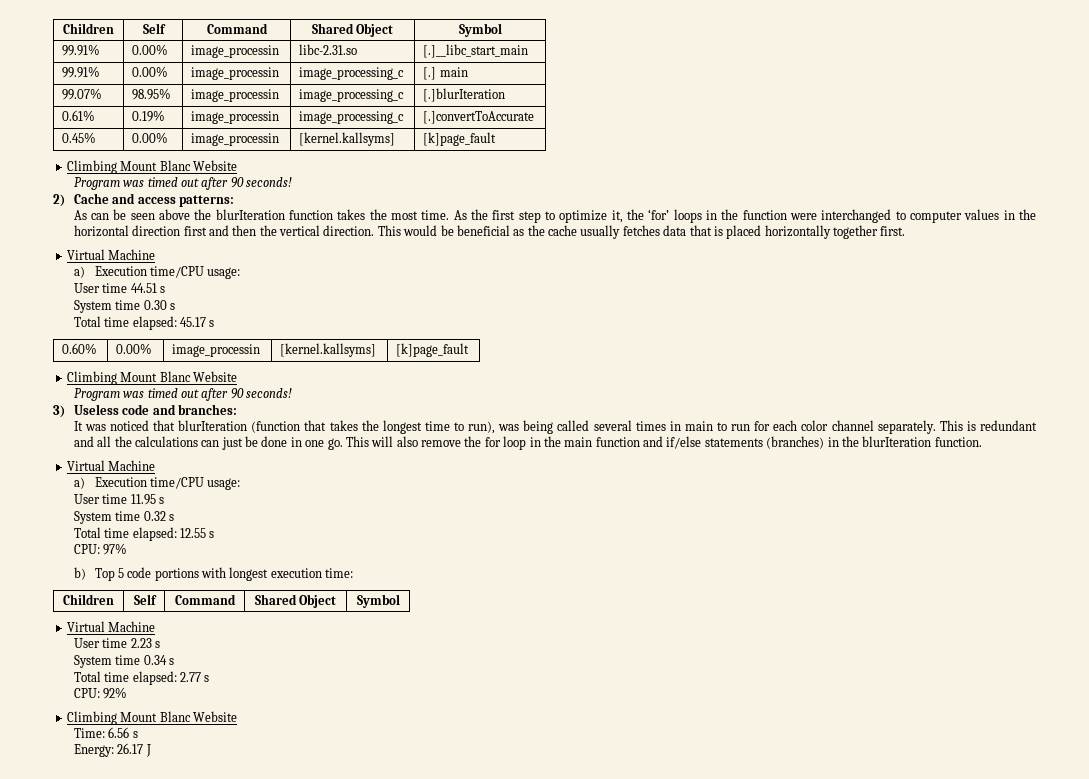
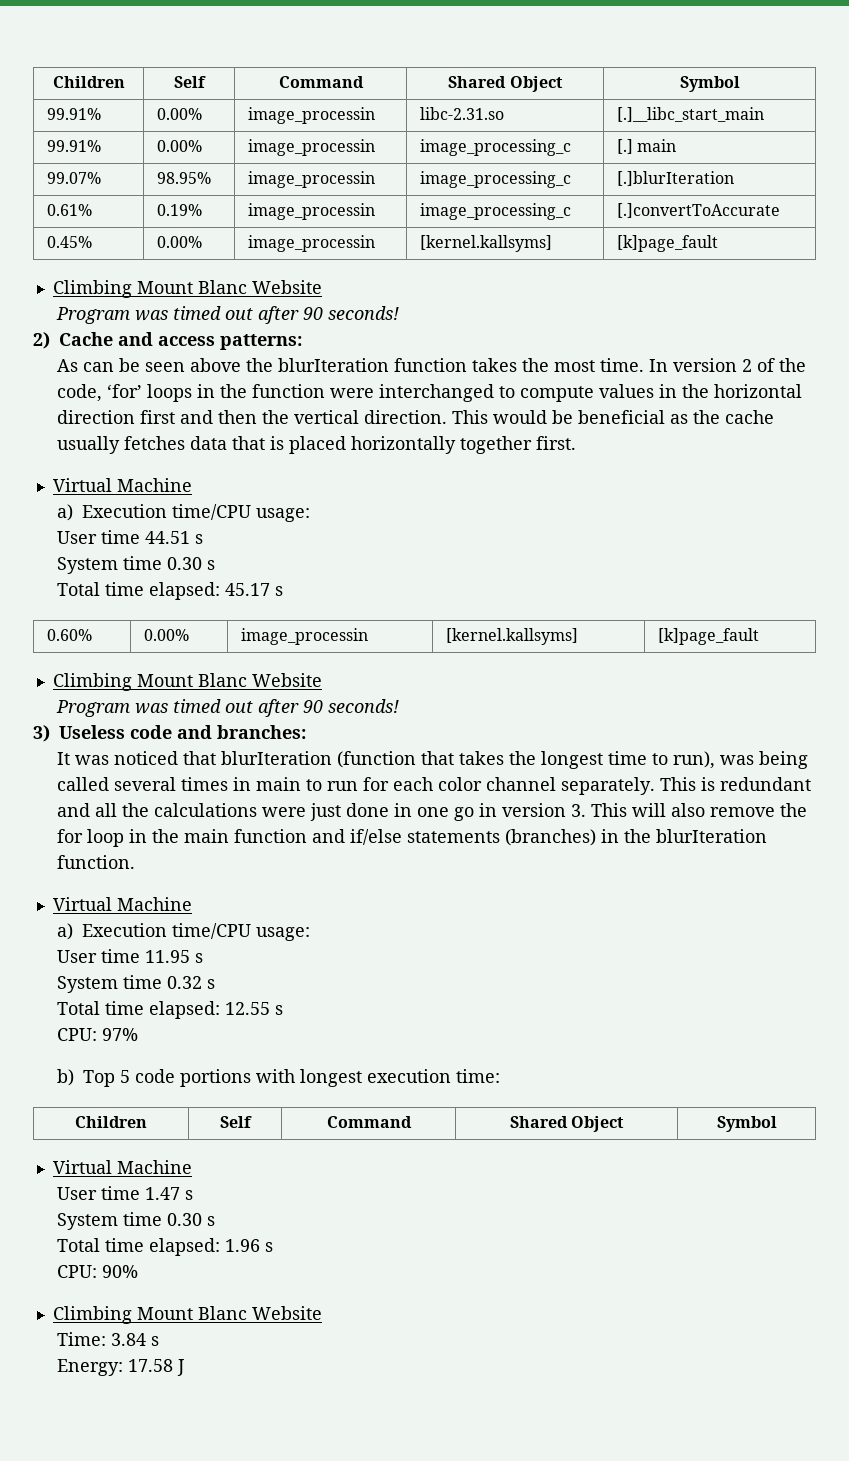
[453,209,645,223] As the first step to optimize it, the -> [648,358,806,372] [56,384,102,402] In version 2 of the code,
[910,211,963,223] computer -> [519,386,594,402] compute
[201,436,343,450] can just be done in one go. -> [261,803,586,821] were just done in one go in version 3.
[130,638,160,648] [73,655,174,668] [73,671,210,685] [73,687,128,699] 2.23 s // System time 0.34 s // Total time elapsed: 2.77 s // CPU: 92% -> [144,1187,193,1200] [56,1212,215,1230] [56,1238,273,1256] [56,1265,138,1278] 1.47 s // System time 0.30 s // Total time elapsed: 1.96 s // CPU: 90%
[108,727,130,738] 6.56 -> [110,1333,146,1346] 3.84
[117,743,144,754] 26.17 -> [127,1359,173,1372] 17.58

